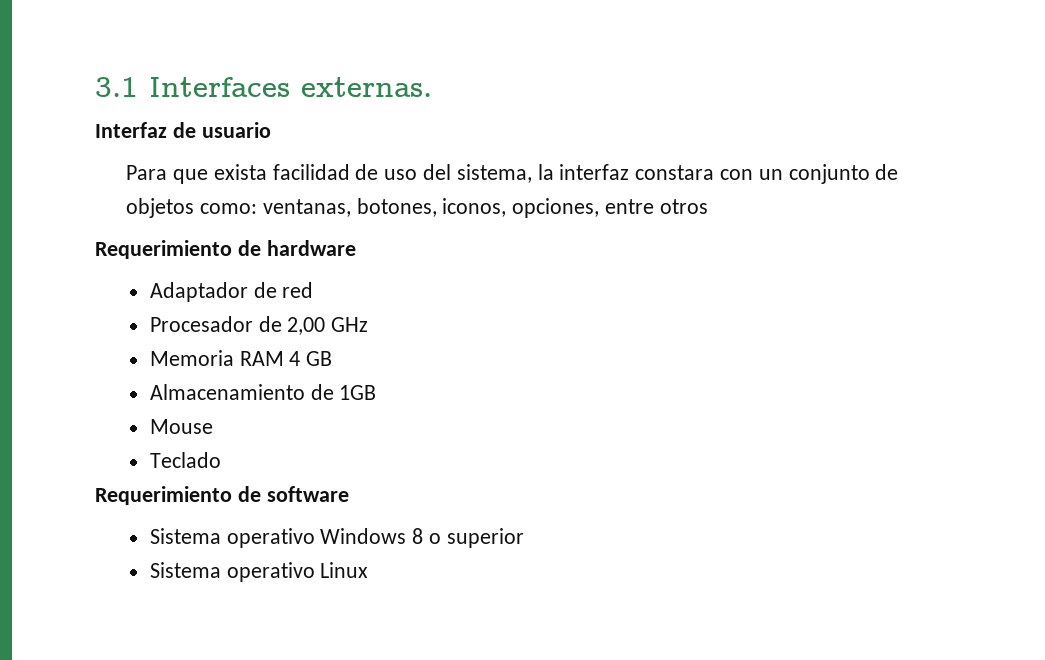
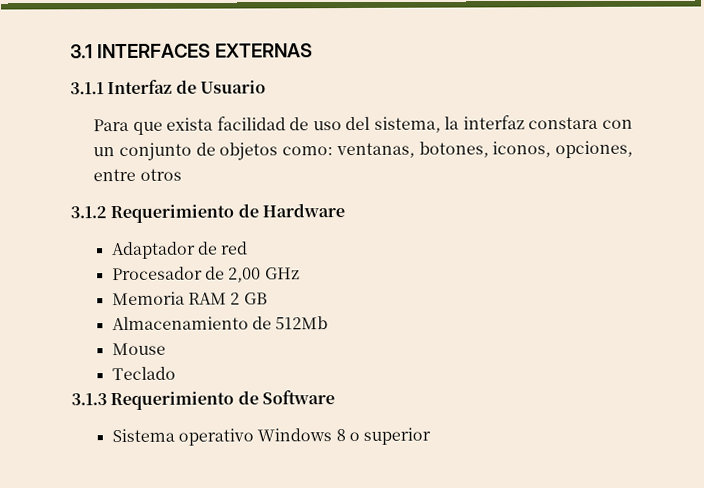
[149,77,432,97] Interfaces externas. // -> [96,43,313,59] [70,82,104,95] INTERFACES EXTERNAS // 3.1.1
[201,122,271,138] usuario -> [199,80,266,94] Usuario
[95,240,356,259] Requerimiento de hardware -> [70,203,345,224] 3.1.2 Requerimiento de Hardware
[289,351,301,366] 4 -> [230,292,241,305] 2
[339,385,377,400] 1GB -> [275,316,329,330] 512Mb
[95,486,349,505] Requerimiento de software -> [71,390,335,411] 3.1.3 Requerimiento de Software
[149,562,369,582] // Sistema operativo Linux -> (432, 436) none

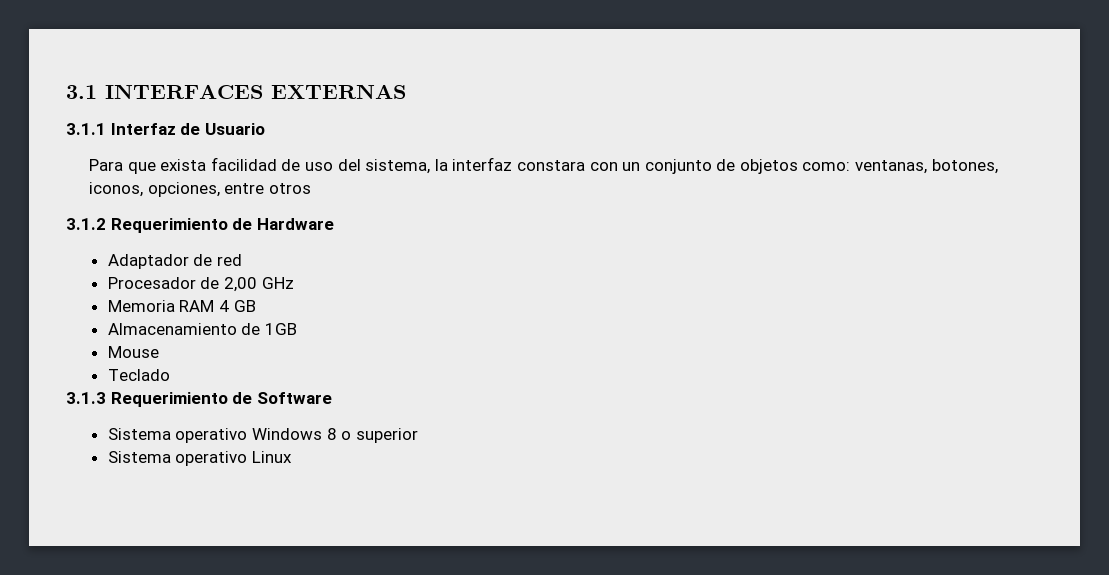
[230,292,241,305] 2 -> [218,300,229,312] 4
[275,316,329,330] 512Mb -> [264,323,297,335] 1GB
(432, 436) none -> [107,451,292,466] // Sistema operativo Linux

